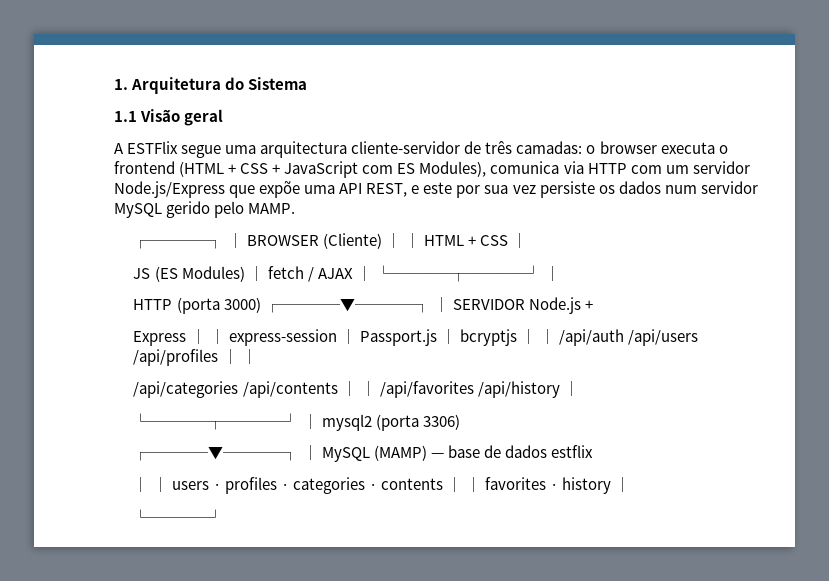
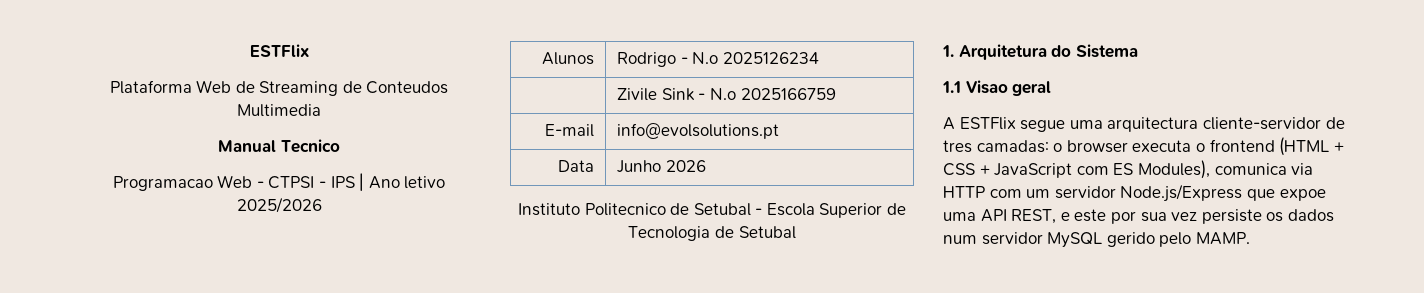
(114, 84) none -> [249,44,309,57] [109,80,449,96] [237,104,321,117] [218,139,340,153] [112,173,446,191] [236,197,322,213] [541,52,594,65] [617,52,819,67] [617,88,836,101] [544,124,594,137] [617,123,780,139] [557,160,594,172] [617,160,706,173] [517,203,907,218] [628,226,796,241] ESTFlix // Plataforma Web de Streaming de Conteudos Multimedia // Manual Tecnico // Programacao Web - CTPSI - IPS | Ano letivo 2025/2026 // Alunos | Rodrigo - N.o 2025126234 // | Zivile Sink - N.o 2025166759 // E-mail | info@evolsolutions.pt // Data | Junho 2026 // Instituto Politecnico de Setubal - Escola Superior de Tecnologia de Setubal //
[140,109,181,122] Visão -> [965,80,1008,94] Visao
[485,141,513,154] três -> [943,140,972,153] tres
[259,181,301,198] expõe -> [1279,189,1326,201] expoe
[133,233,527,249] [133,265,560,282] [133,297,593,314] [133,329,699,346] [133,349,257,366] [133,381,579,398] [133,413,460,431] [133,445,593,462] [133,477,631,494] [133,509,224,523] // ┌────┐ │ BROWSER (Cliente) │ │ HTML + CSS │ // JS (ES Modules) │ fetch / AJAX │ └────┬────┘ │ // HTTP (porta 3000) ┌────▼────┐ │ SERVIDOR Node.js + // Express │ │ express-session │ Passport.js │ bcryptjs │ │ /api/auth /api/users /api/profiles │ │ // /api/categories /api/contents │ │ /api/favorites /api/history │ // └────┬────┘ │ mysql2 (porta 3306) // ┌────▼────┐ │ MySQL (MAMP) — base de dados estflix // │ │ users · profiles · categories · contents │ │ favorites · history │ // └────┘ -> (1250, 238) none

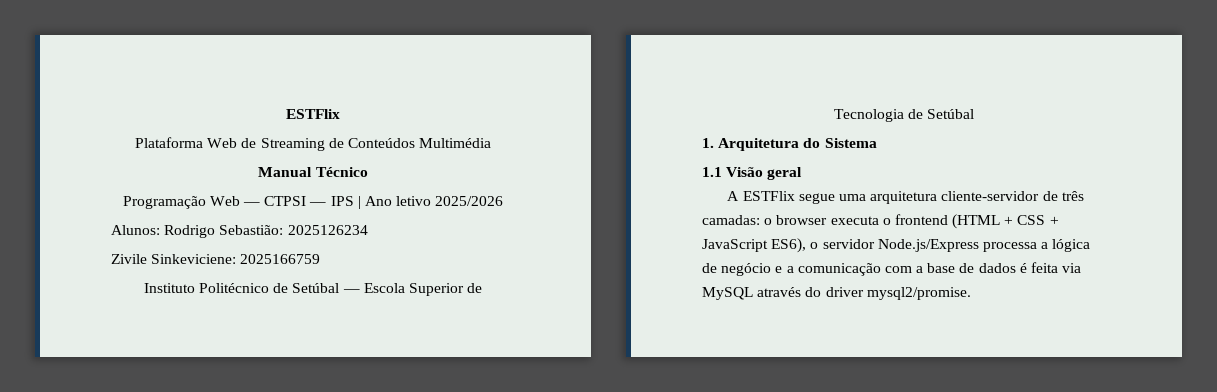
[366,81,449,94] [237,104,321,117] Conteudos Multimedia -> [347,138,492,148] Conteúdos Multimédia
[280,139,340,153] [112,175,326,191] Tecnico // Programacao Web - CTPSI - -> [315,167,368,177] [122,196,327,209] Técnico // Programação Web — CTPSI —
[541,52,594,65] [617,52,819,67] [617,88,836,101] [544,124,594,137] [617,123,780,139] [557,160,594,172] [617,160,706,173] [517,203,763,216] // Alunos | Rodrigo - N.o 2025126234 // | Zivile Sink - N.o 2025166759 // E-mail | info@evolsolutions.pt // Data | Junho 2026 // Instituto Politecnico de Setubal - -> [111,225,368,238] [111,254,321,264] [143,283,360,293] // Alunos: Rodrigo Sebastião: 2025126234 // Zivile Sinkeviciene: 2025166759 // Instituto Politécnico de Setúbal —
[738,226,796,239] Setubal -> [927,109,975,119] Setúbal
[965,80,1008,94] Visao -> [726,167,764,177] Visão
[1107,117,1199,132] arquitectura -> [870,191,938,204] arquitetura
[943,140,972,153] tres -> [1061,191,1084,201] três
[1076,160,1314,179] [943,184,1326,202] [943,209,1334,224] [943,232,1250,248] com ES Modules), comunica via HTTP com um servidor Node.js/Express que expoe uma API REST, e este por sua vez persiste os dados num servidor MySQL gerido pelo MAMP. -> [771,238,1091,253] [702,262,1082,276] [702,287,971,300] ES6), o servidor Node.js/Express processa a lógica de negócio e a comunicação com a base de dados é feita via MySQL através do driver mysql2/promise.

